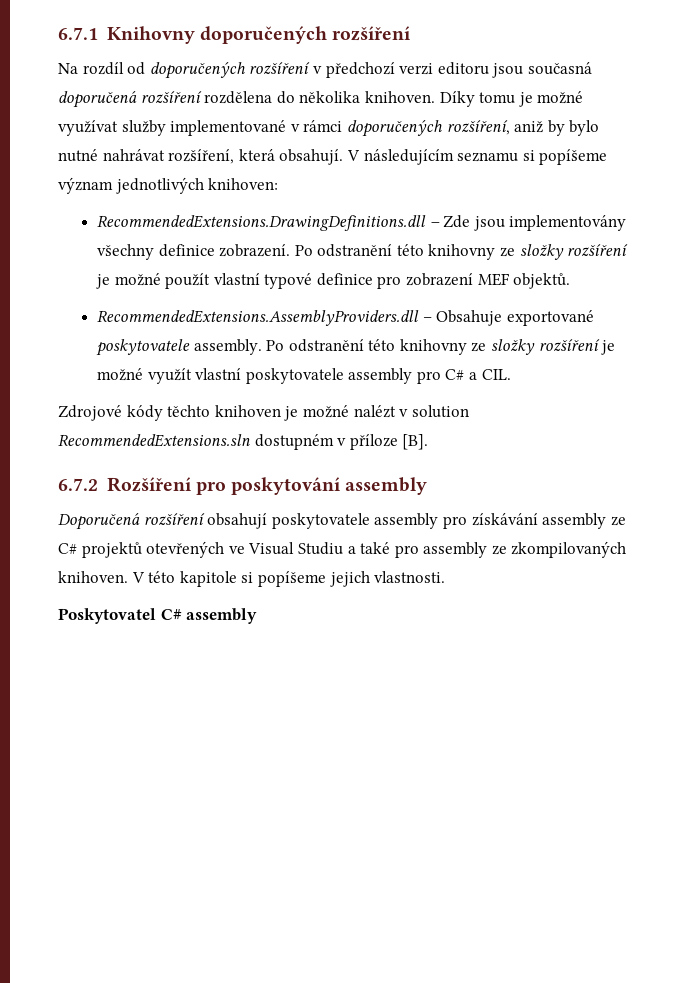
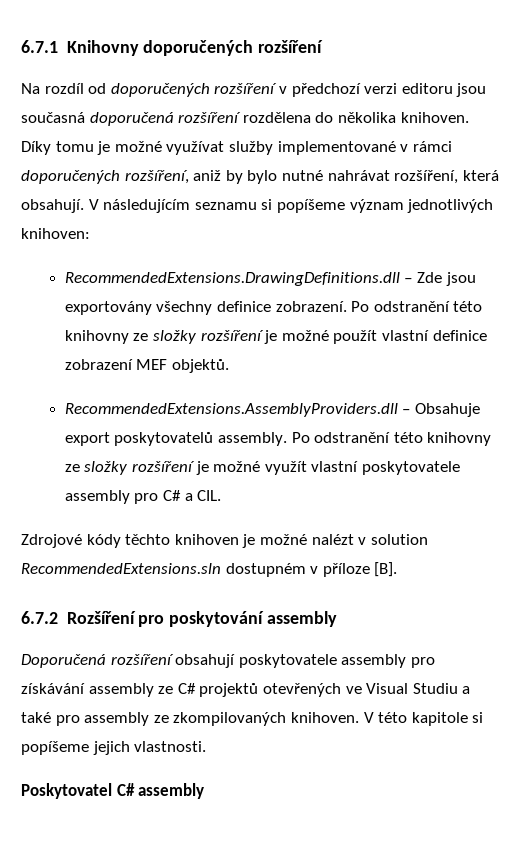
[509,215,627,231] implementovány -> [64,301,152,315] exportovány
[264,273,402,289] typové definice pro -> [432,330,487,341] definice
[506,310,594,326] [95,339,190,356] exportované poskytovatele -> [64,432,214,446] export poskytovatelů

